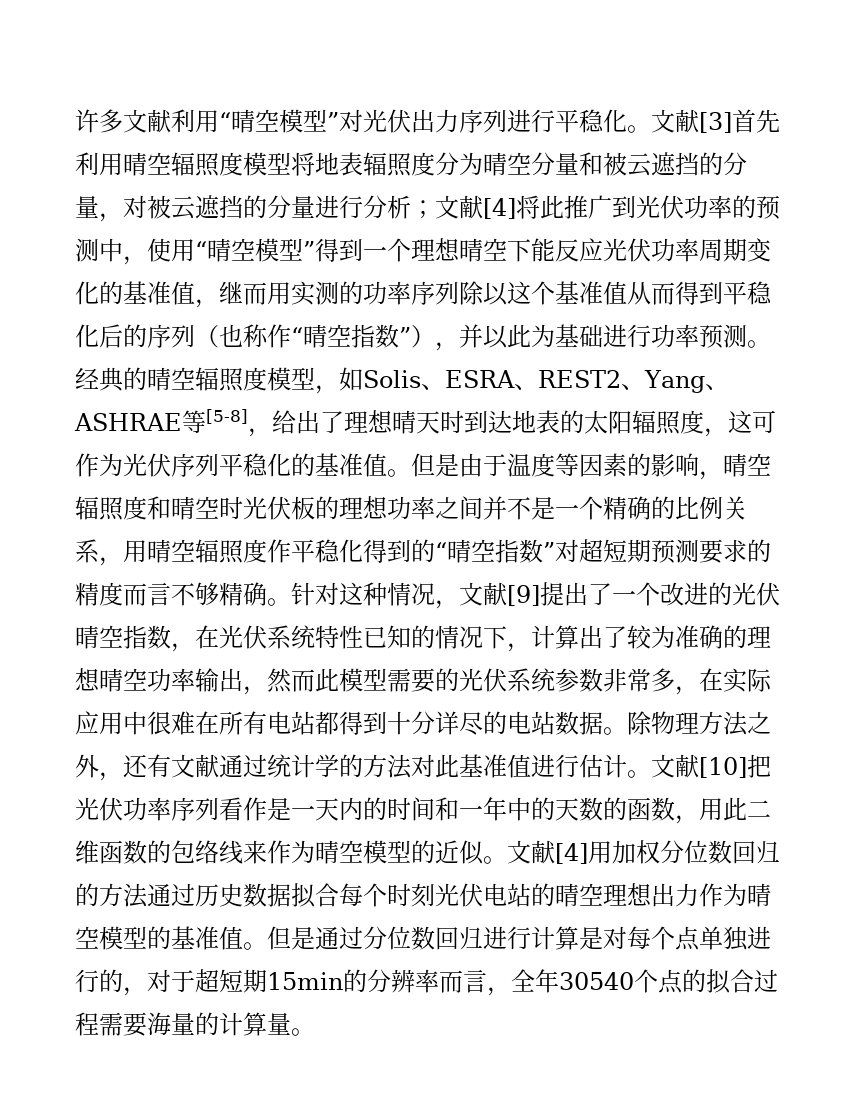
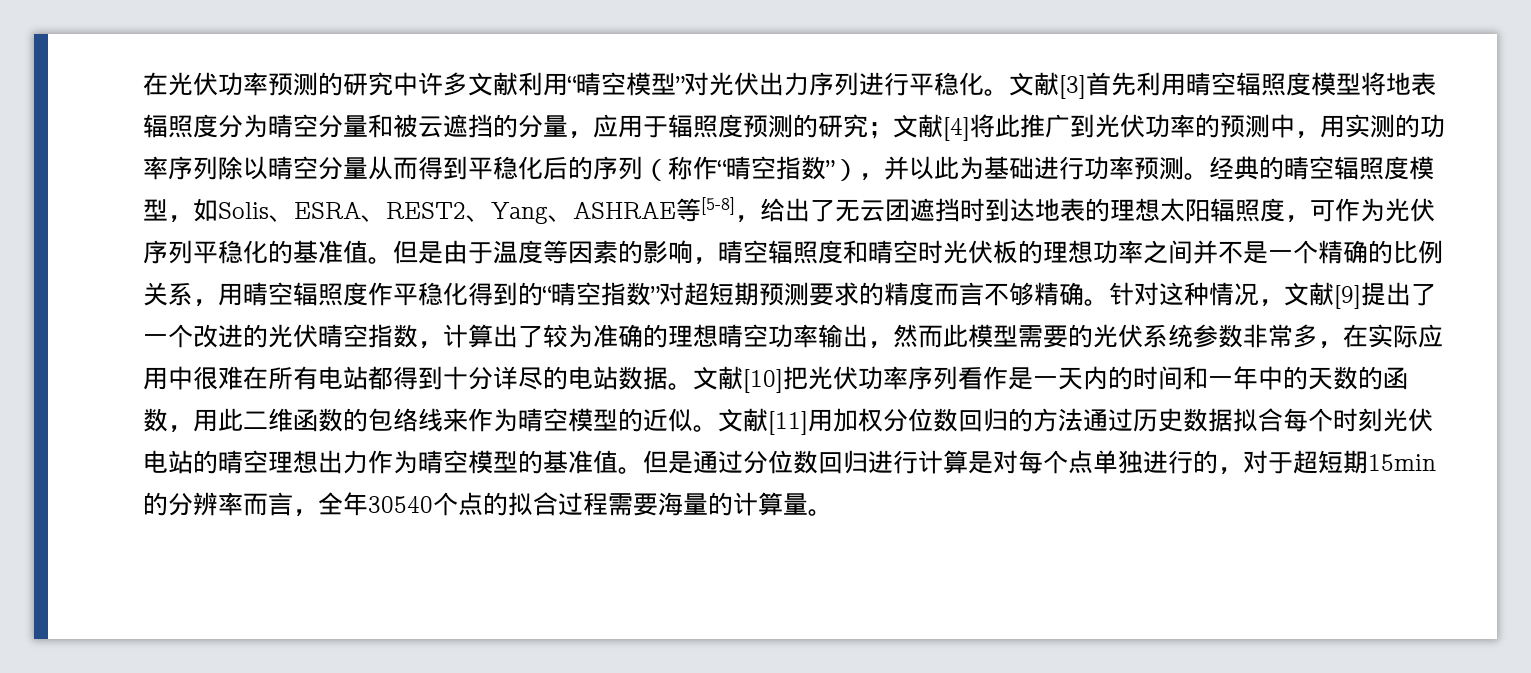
(75, 121) none -> [143,72,418,96] 在光伏功率预测的研究中
[123,195,411,220] 对被云遮挡的分量进行分析 -> [593,114,868,138] 应用于辐照度预测的研究
[147,238,771,262] [75,281,267,308] 使用“晴空模型”得到一个理想晴空下能反应光伏功率周期变化的基准值，继而 -> (1320, 135) none
[507,281,627,305] 这个基准值 -> [268,156,368,180] 晴空分量
[219,324,243,347] 也 -> (668, 170) none
[344,410,440,434] 理想晴天 -> [835,198,960,222] 无云团遮挡
(584, 422) none -> [1110,198,1160,221] 理想
[728,410,752,434] 这 -> (1310, 219) none
[195,625,531,652] 在光伏系统特性已知的情况下， -> (443, 345) none
[627,711,771,736] [75,754,651,781] 除物理方法之外，还有文献通过统计学的方法对此基准值进行估计。 -> (693, 386) none
[555,843,588,864] [4] -> [768,411,808,435] [11]

